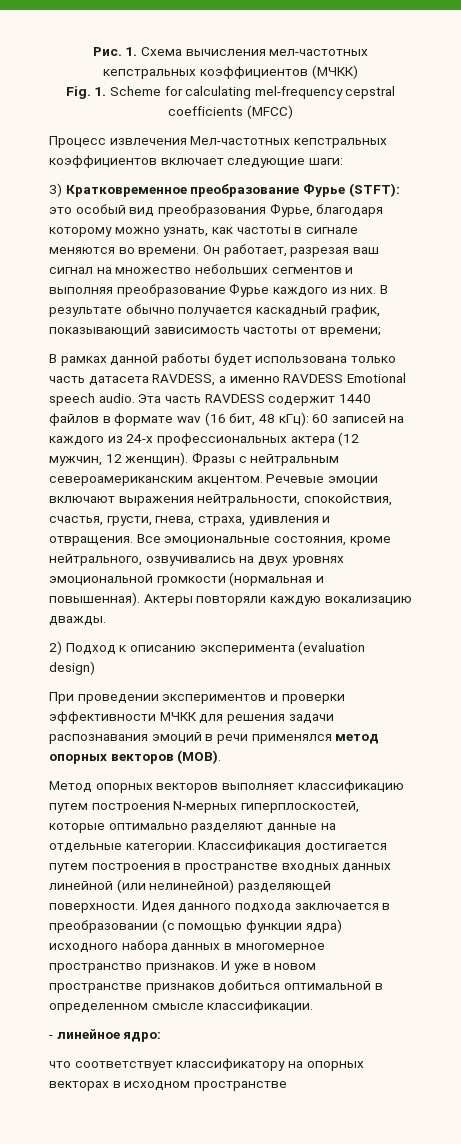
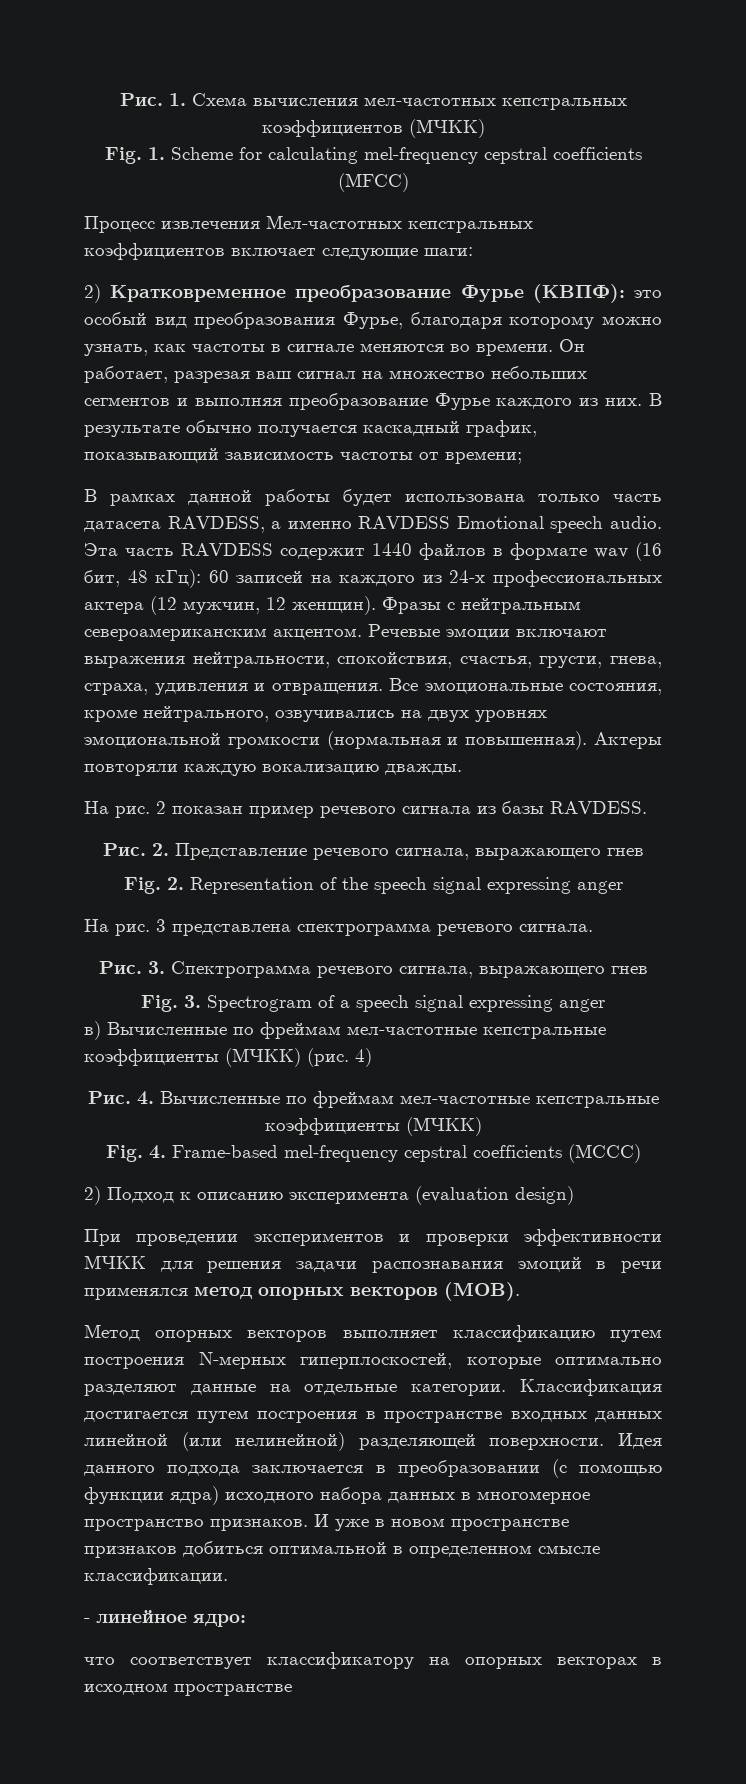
[49,183,62,197] 3) -> [84,284,101,303] 2)
[348,183,400,197] (STFT): -> [532,284,625,303] (КВПФ):
(106, 621) none -> [84,801,647,818] [102,843,644,860] [123,877,623,894] [84,919,593,936] [98,961,648,978] [141,995,605,1012] [84,1021,606,1040] [84,1048,372,1067] [87,1091,659,1108] [264,1117,482,1136] [105,1144,641,1163] // На рис. 2 показан пример речевого сигнала из базы RAVDESS. // Рис. 2. Представление речевого сигнала, выражающего гнев // Fig. 2. Representation of the speech signal expressing anger // На рис. 3 представлена спектрограмма речевого сигнала. // Рис. 3. Спектрограмма речевого сигнала, выражающего гнев // Fig. 3. Spectrogram of a speech signal expressing anger // в) Вычисленные по фреймам мел-частотные кепстральные коэффициенты (МЧКК) (рис. 4) // Рис. 4. Вычисленные по фреймам мел-частотные кепстральные коэффициенты (МЧКК) // Fig. 4. Frame-based mel-frequency cepstral coefficients (MCCC)

